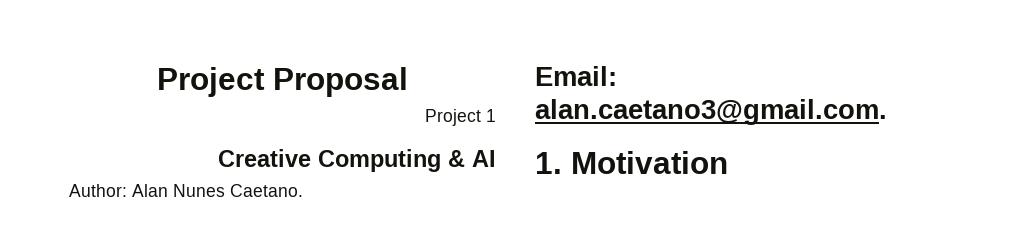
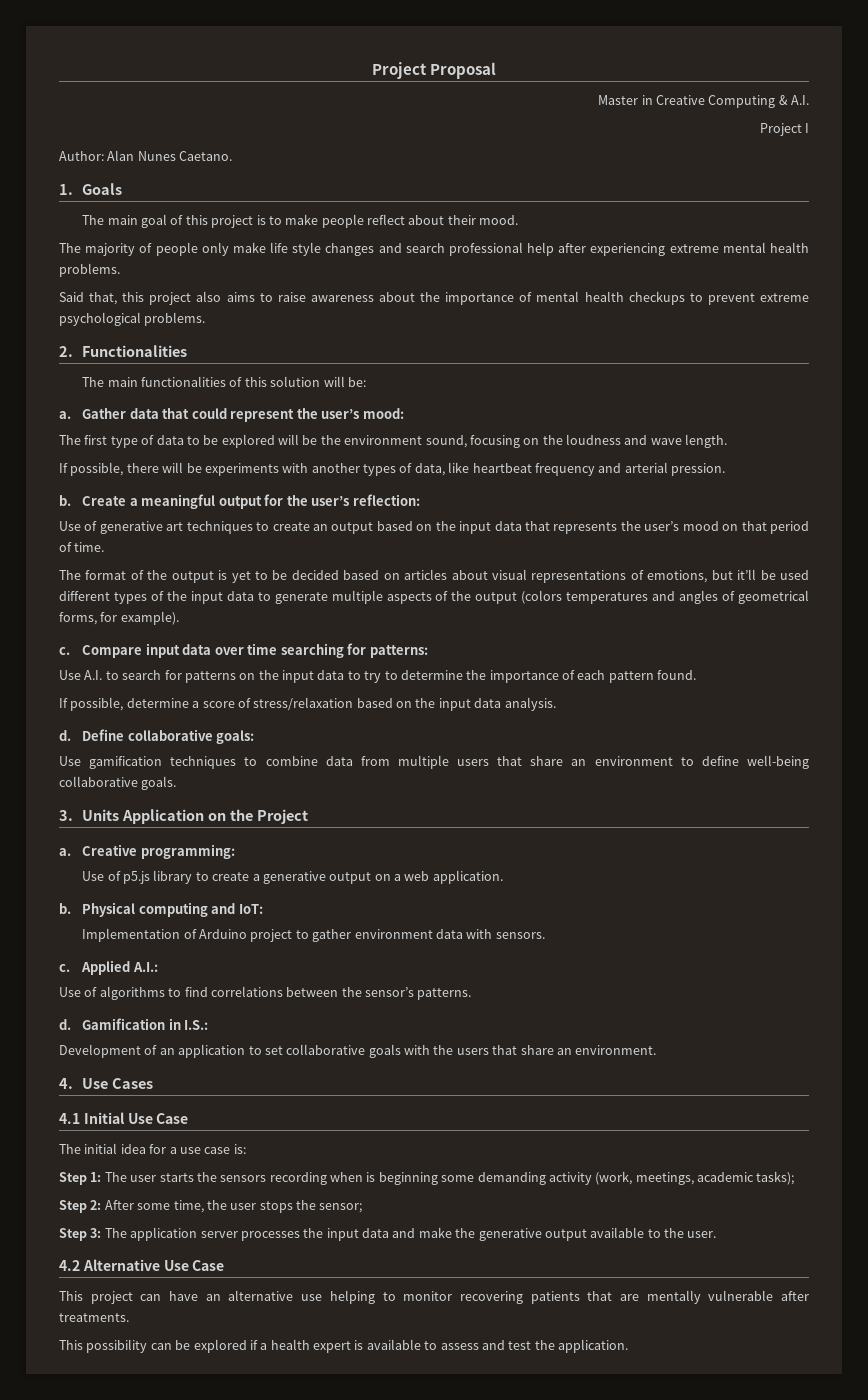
[425,109,496,126] Project 1 // -> [598,95,653,105] Master in
[472,150,496,167] AI -> [791,95,809,105] [759,123,809,136] A.I. // Project I
[535,66,617,86] [535,99,887,125] [535,151,728,174] Email: alan.caetano3@gmail.com. // 1. Motivation -> [59,183,123,195] [82,214,519,228] [59,242,809,256] [59,263,120,277] [59,291,809,305] [59,312,206,326] [59,345,188,357] [82,376,366,387] [59,408,404,422] [59,434,728,448] [59,462,725,476] [59,494,420,509] [59,521,810,534] [59,542,105,552] [59,569,810,583] [59,590,810,604] [59,611,179,625] [59,643,428,658] [59,670,697,683] [59,697,556,711] [59,729,255,744] [59,755,809,769] [59,776,177,790] [59,809,308,824] [59,844,235,859] [82,870,503,884] [59,902,263,917] [82,928,545,942] [59,960,158,975] [59,986,472,1000] [59,1018,209,1030] [59,1044,657,1058] [59,1078,154,1089] [59,1112,189,1124] [59,1143,246,1154] [59,1171,795,1185] [59,1200,363,1213] [59,1227,717,1241] [59,1259,225,1271] [59,1290,809,1304] [59,1313,129,1322] [59,1339,628,1353] 1. Goals // The main goal of this project is to make people reflect about their mood. // The majority of people only make life style changes and search professional help after experiencing extreme mental health problems. // Said that, this project also aims to raise awareness about the importance of mental health checkups to prevent extreme psychological problems. // 2. Functionalities // The main functionalities of this solution will be: // a. Gather data that could represent the user’s mood: // The first type of data to be explored will be the environment sound, focusing on the loudness and wave length. // If possible, there will be experiments with another types of data, like heartbeat frequency and arterial pression. // b. Create a meaningful output for the user’s reflection: // Use of generative art techniques to create an output based on the input data that represents the user’s mood on that period of time. // The format of the output is yet to be decided based on articles about visual representations of emotions, but it’ll be used different types of the input data to generate multiple aspects of the output (colors temperatures and angles of geometrical forms, for example). // c. Compare input data over time searching for patterns: // Use A.I. to search for patterns on the input data to try to determine the importance of each pattern found. // If possible, determine a score of stress/relaxation based on the input data analysis. // d. Define collaborative goals: // Use gamification techniques to combine data from multiple users that share an environment to define well-being collaborative goals. // 3. Units Application on the Project // a. Creative programming: // Use of p5.js library to create a generative output on a web application. // b. Physical computing and IoT: // Implementation of Arduino project to gather environment data with sensors. // c. Applied A.I.: // Use of algorithms to find correlations between the sensor’s patterns. // d. Gamification in I.S.: // Development of an application to set collaborative goals with the users that share an environment. // 4. Use Cases // 4.1 Initial Use Case // The initial idea for a use case is: // Step 1: The user starts the sensors recording when is beginning some demanding activity (work, meetings, academic tasks); // Step 2: After some time, the user stops the sensor; // Step 3: The application server processes the input data and make the generative output available to the user. // 4.2 Alternative Use Case // This project can have an alternative use helping to monitor recovering patients that are mentally vulnerable after treatments. // This possibility can be explored if a health expert is available to assess and test the application.

